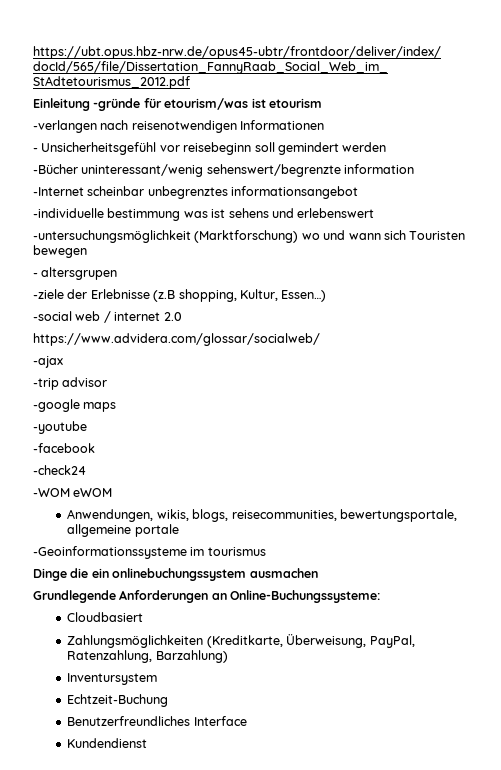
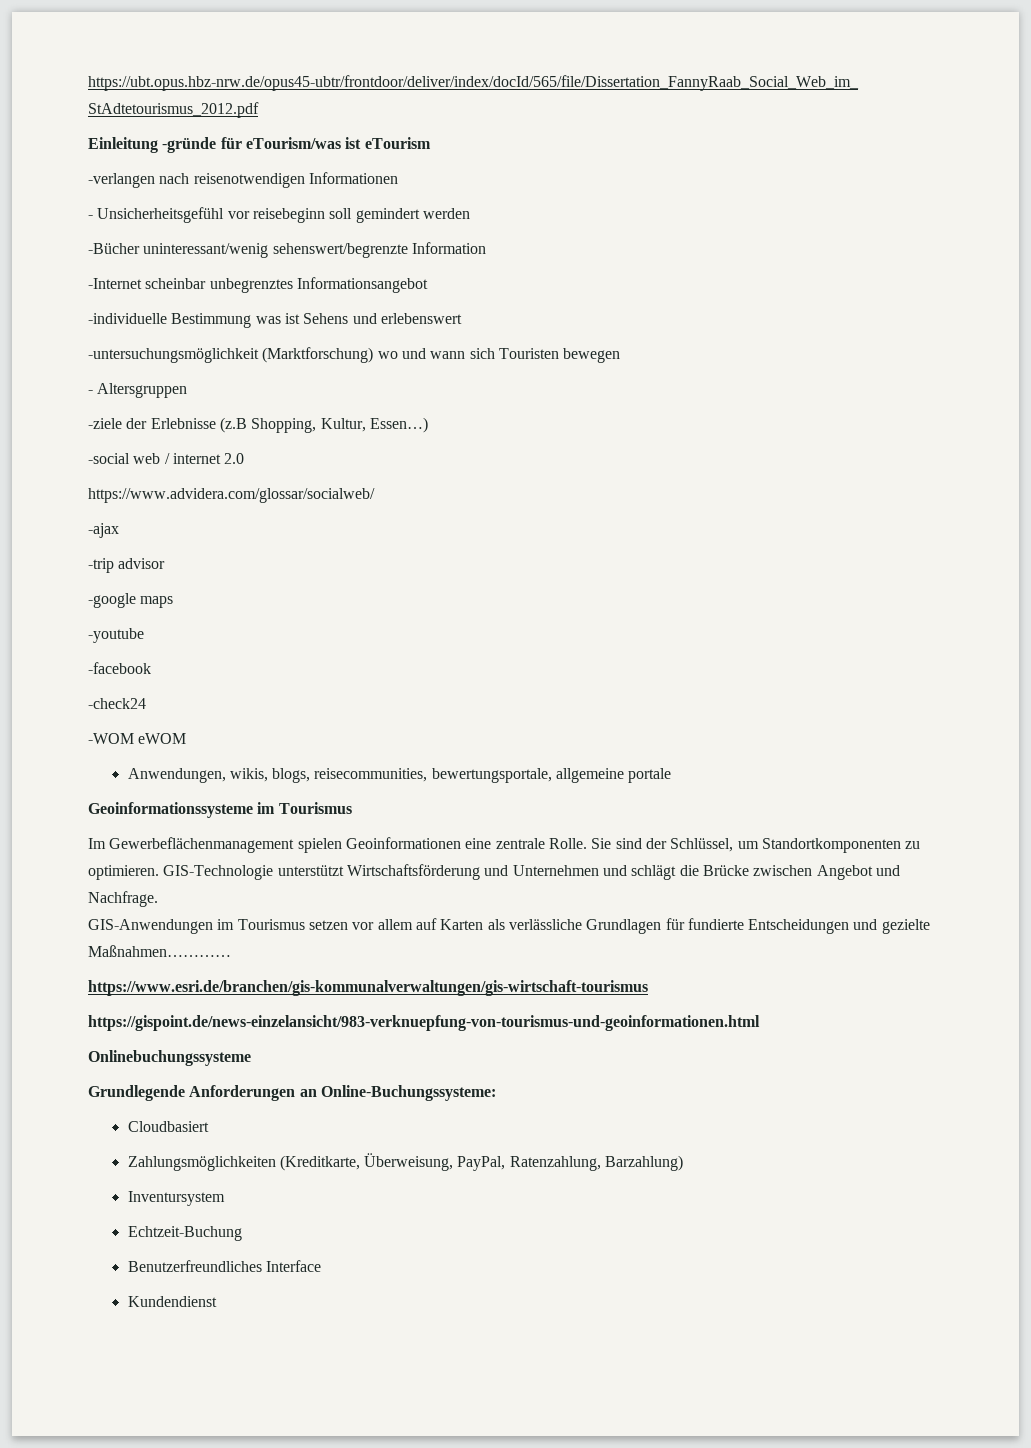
[164,98,322,110] etourism/was ist etourism -> [245,137,431,149] eTourism/was ist eTourism
[344,164,415,174] information -> [411,242,486,254] Information
[231,186,359,199] informationsangebot -> [296,277,428,293] Informationsangebot
[107,208,181,221] bestimmung -> [171,313,252,328] Bestimmung
[228,208,269,218] sehens -> [303,313,349,324] Sehens
[41,267,118,280] altersgrupen -> [97,383,188,398] Altersgruppen
[178,289,237,302] shopping, -> [251,418,317,433] Shopping,
[33,546,266,559] [33,568,318,581] -Geoinformationssysteme im tourismus // Dinge die ein onlinebuchungssystem ausmachen -> [88,802,352,818] [88,837,921,853] [88,864,900,880] [88,891,158,907] [88,918,930,934] [88,945,231,957] [88,980,648,996] [88,1015,760,1031] [88,1050,251,1066] Geoinformationssysteme im Tourismus // Im Gewerbeflächenmanagement spielen Geoinformationen eine zentrale Rolle. Sie sind der Schlüssel, um Standortkomponenten zu optimieren. GIS-Technologie unterstützt Wirtschaftsförderung und Unternehmen und schlägt die Brücke zwischen Angebot und Nachfrage. // GIS-Anwendungen im Tourismus setzen vor allem auf Karten als verlässliche Grundlagen für fundierte Entscheidungen und gezielte Maßnahmen………… // https://www.esri.de/branchen/gis-kommunalverwaltungen/gis-wirtschaft-tourismus // https://gispoint.de/news-einzelansicht/983-verknuepfung-von-tourismus-und-geoinformationen.html // Onlinebuchungssysteme

